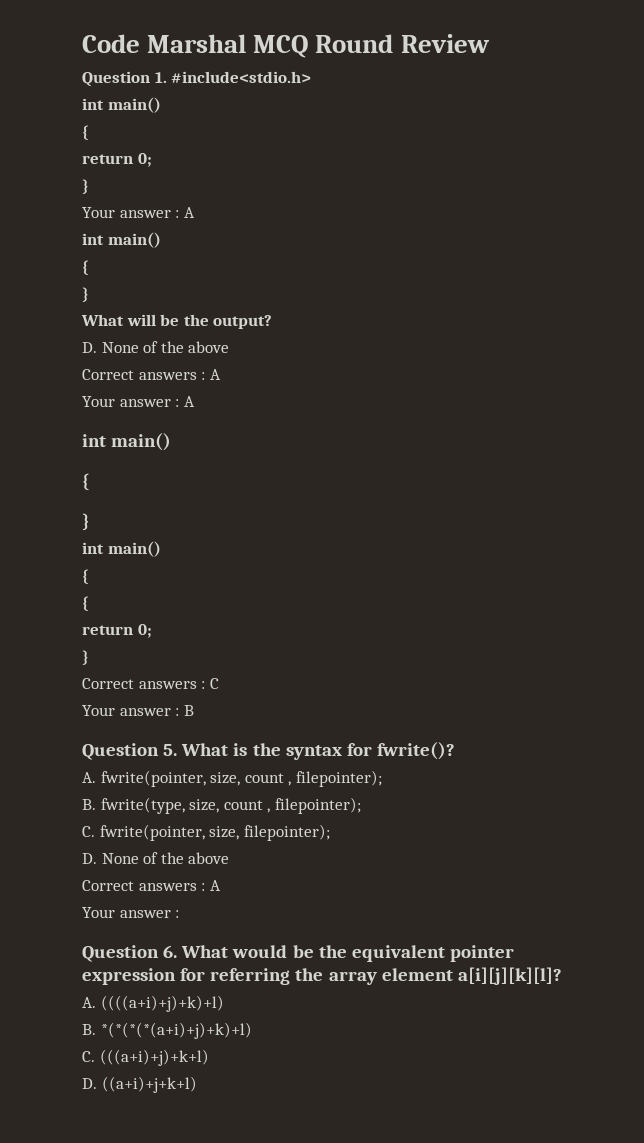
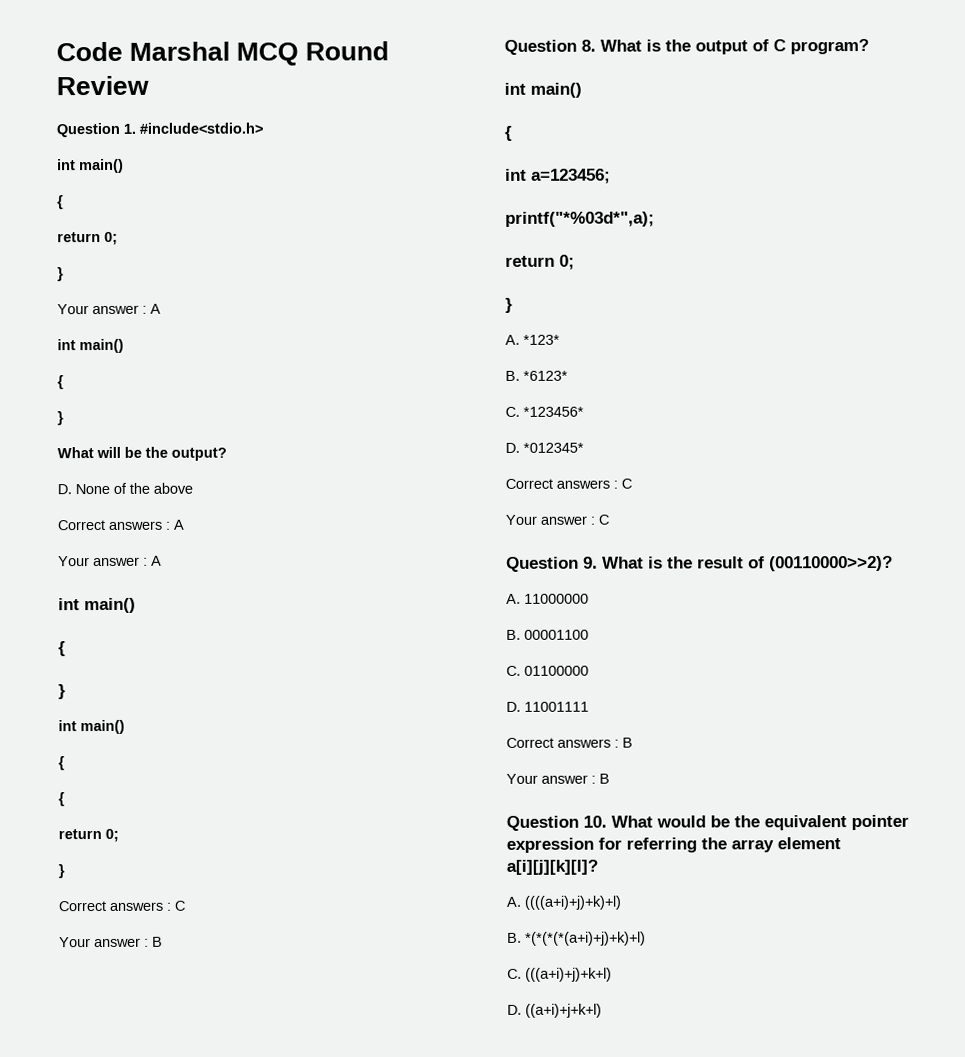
[163,742,455,760] [82,770,382,787] [82,797,361,814] [82,824,330,841] [82,852,230,864] [82,880,221,891] [82,907,180,918] [82,945,178,962] 5. What is the syntax for fwrite()? // A. fwrite(pointer, size, count , filepointer); // B. fwrite(type, size, count , filepointer); // C. fwrite(pointer, size, filepointer); // D. None of the above // Correct answers : A // Your answer : // Question 6. -> [581,38,869,55] [504,82,582,98] [504,125,512,141] [505,168,611,184] [505,211,655,227] [505,254,575,270] [505,297,513,313] [505,334,560,345] [505,370,568,381] [505,406,584,417] [505,442,584,453] [505,478,632,489] [505,514,609,525] [506,555,893,572] [506,593,589,604] [506,629,589,640] [506,665,589,676] [506,701,589,712] [506,737,633,748] [506,773,610,784] [506,815,607,831] 8. What is the output of C program? // int main() // { // int a=123456; // printf("*%03d*",a); // return 0; // } // A. *123* // B. *6123* // C. *123456* // D. *012345* // Correct answers : C // Your answer : C // Question 9. What is the result of (00110000>>2)? // A. 11000000 // B. 00001100 // C. 01100000 // D. 11001111 // Correct answers : B // Your answer : B // Question 10.

